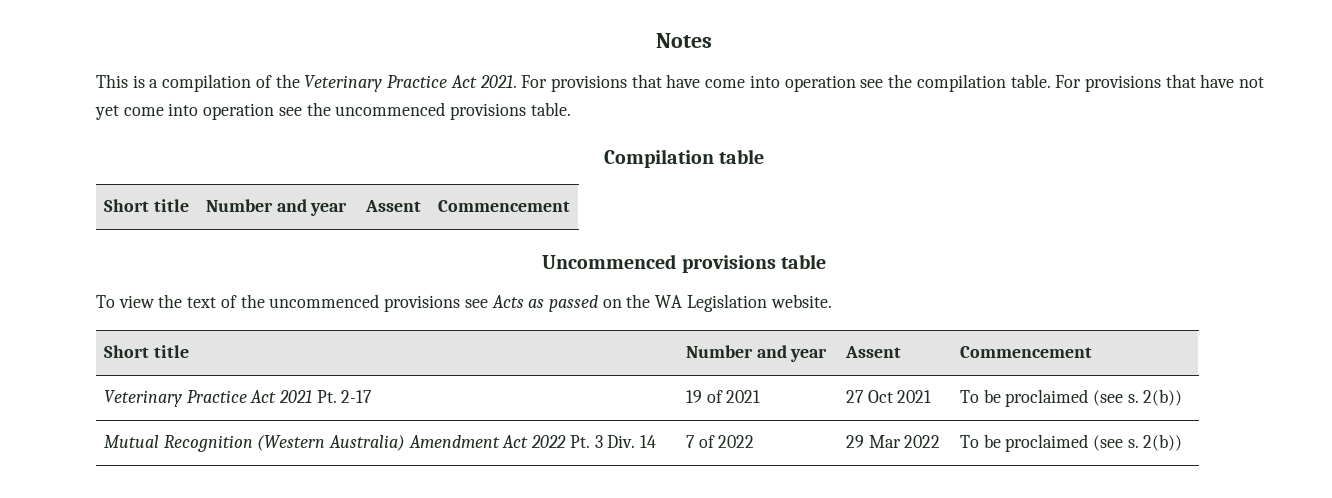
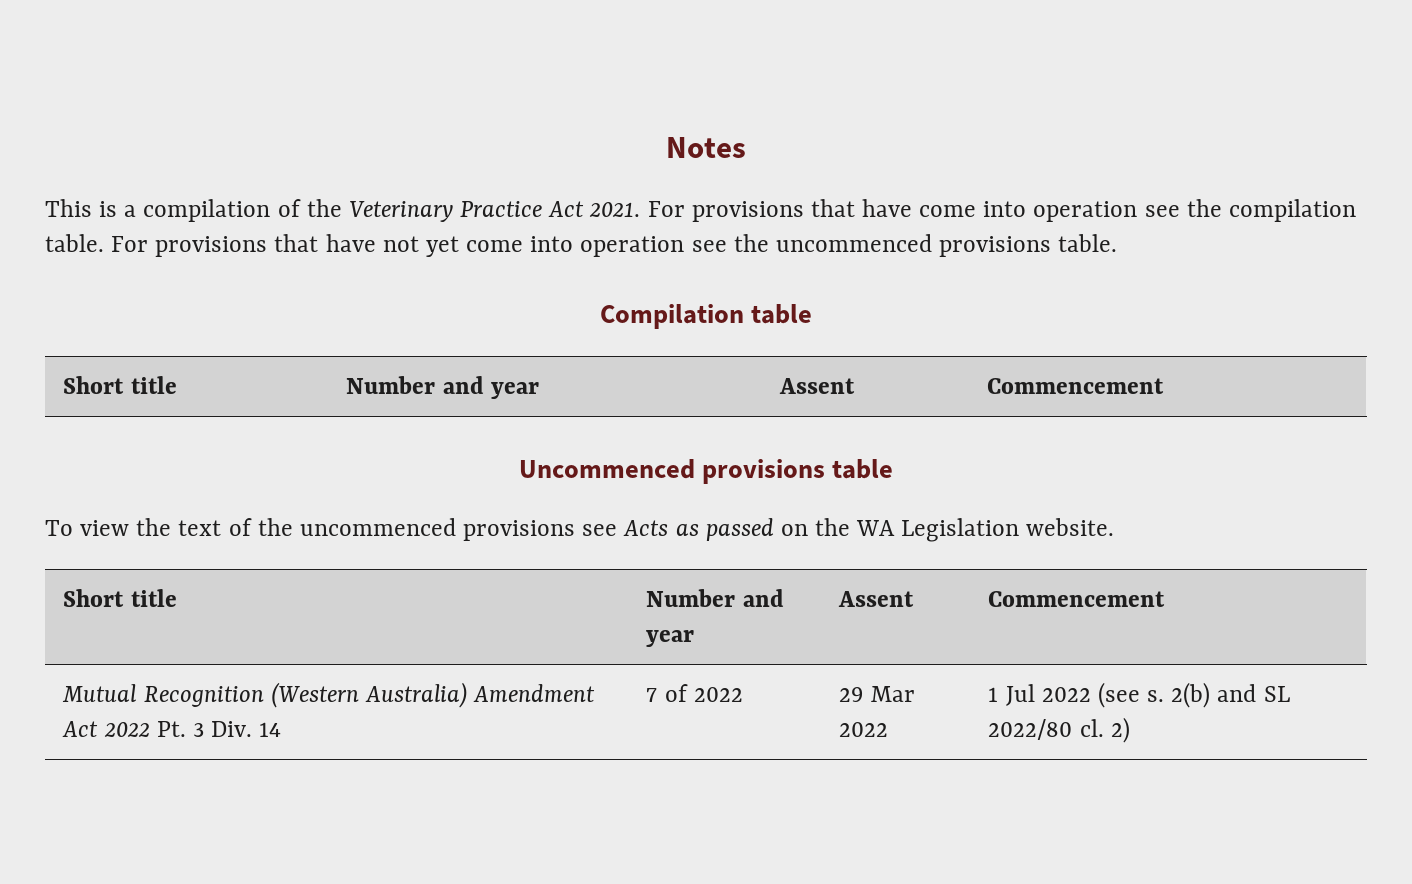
[103,390,373,407] [685,390,761,403] [845,390,932,403] [959,389,1183,407] // Veterinary Practice Act 2021 Pt. 2-17 | 19 of 2021 | 27 Oct 2021 | To be proclaimed (see s. 2(b)) -> (1166, 599) none
[959,434,1183,452] To be proclaimed (see s. 2(b)) -> [988,682,1290,708] [988,717,1130,743] 1 Jul 2022 (see s. 2(b) and SL 2022/80 cl. 2)

